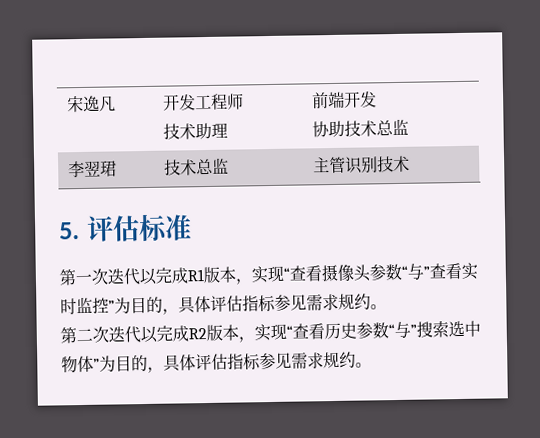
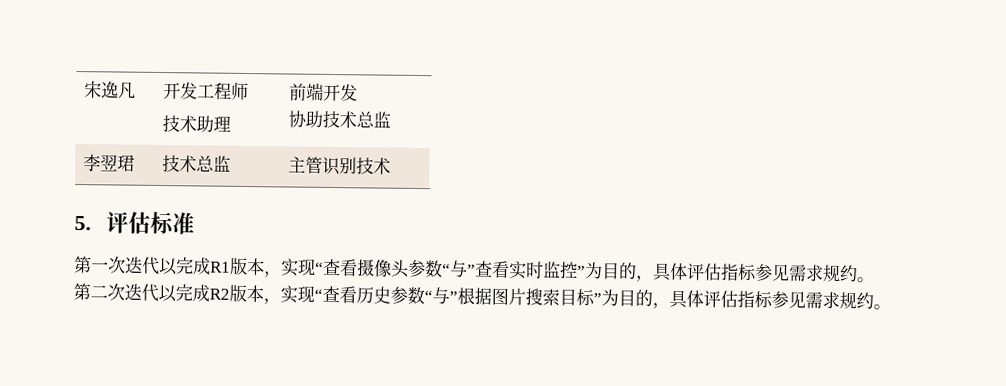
[416,320,481,338] [61,355,94,374] 搜索选中物体 -> [457,287,595,307] 根据图片搜索目标

